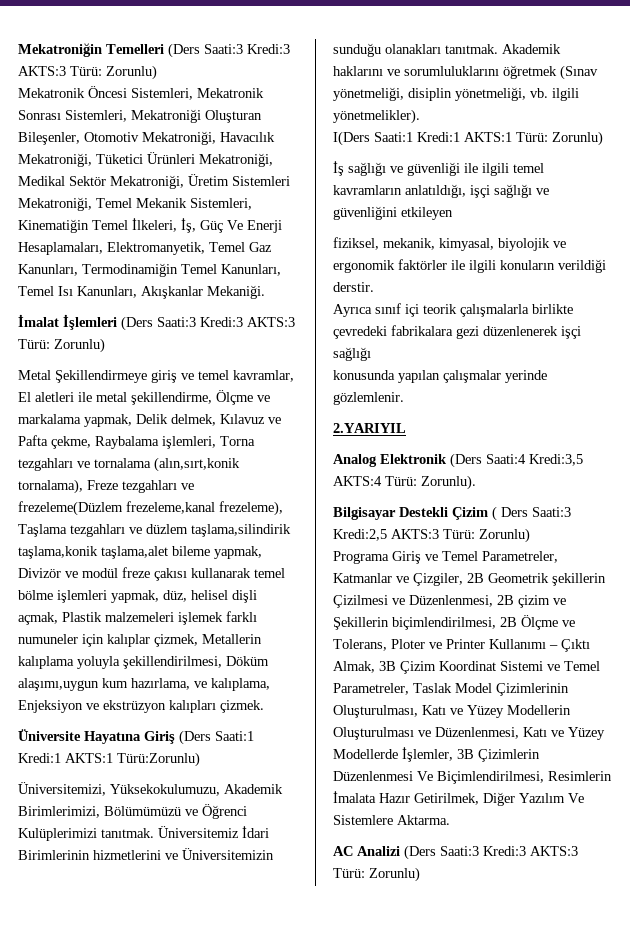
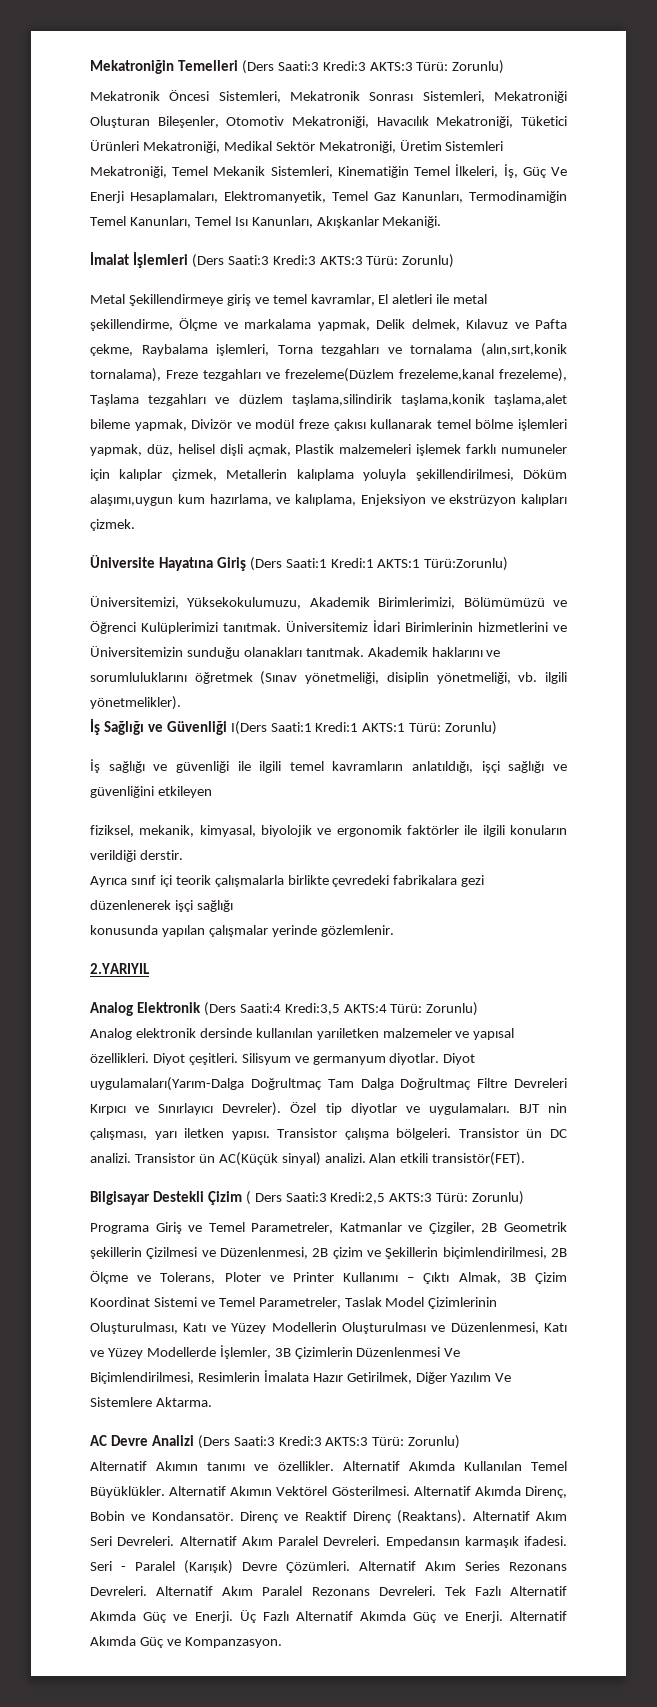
(420, 116) none -> [90,718,227,735] İş Sağlığı ve Güvenliği
[421,475,476,490] Zorunlu). -> [426,1002,479,1016] [90,1028,515,1040] [90,1053,476,1065] [90,1077,567,1091] [90,1102,568,1116] [90,1128,567,1140] [90,1152,526,1166] Zorunlu) // Analog elektronik dersinde kullanılan yarıiletken malzemeler ve yapısal özellikleri. Diyot çeşitleri. Silisyum ve germanyum diyotlar. Diyot uygulamaları(Yarım-Dalga Doğrultmaç Tam Dalga Doğrultmaç Filtre Devreleri Kırpıcı ve Sınırlayıcı Devreler). Özel tip diyotlar ve uygulamaları. BJT nin çalışması, yarı iletken yapısı. Transistor çalışma bölgeleri. Transistor ün DC analizi. Transistor ün AC(Küçük sinyal) analizi. Alan etkili transistör(FET).
(353, 851) none -> [110,1435,148,1446] Devre
(420, 874) none -> [90,1461,567,1471] [90,1486,567,1498] [90,1510,567,1524] [90,1536,567,1548] [90,1560,567,1574] [90,1586,567,1596] [90,1610,567,1623] [90,1636,282,1648] // Alternatif Akımın tanımı ve özellikler. Alternatif Akımda Kullanılan Temel Büyüklükler. Alternatif Akımın Vektörel Gösterilmesi. Alternatif Akımda Direnç, Bobin ve Kondansatör. Direnç ve Reaktif Direnç (Reaktans). Alternatif Akım Seri Devreleri. Alternatif Akım Paralel Devreleri. Empedansın karmaşık ifadesi. Seri - Paralel (Karışık) Devre Çözümleri. Alternatif Akım Series Rezonans Devreleri. Alternatif Akım Paralel Rezonans Devreleri. Tek Fazlı Alternatif Akımda Güç ve Enerji. Üç Fazlı Alternatif Akımda Güç ve Enerji. Alternatif Akımda Güç ve Kompanzasyon.

